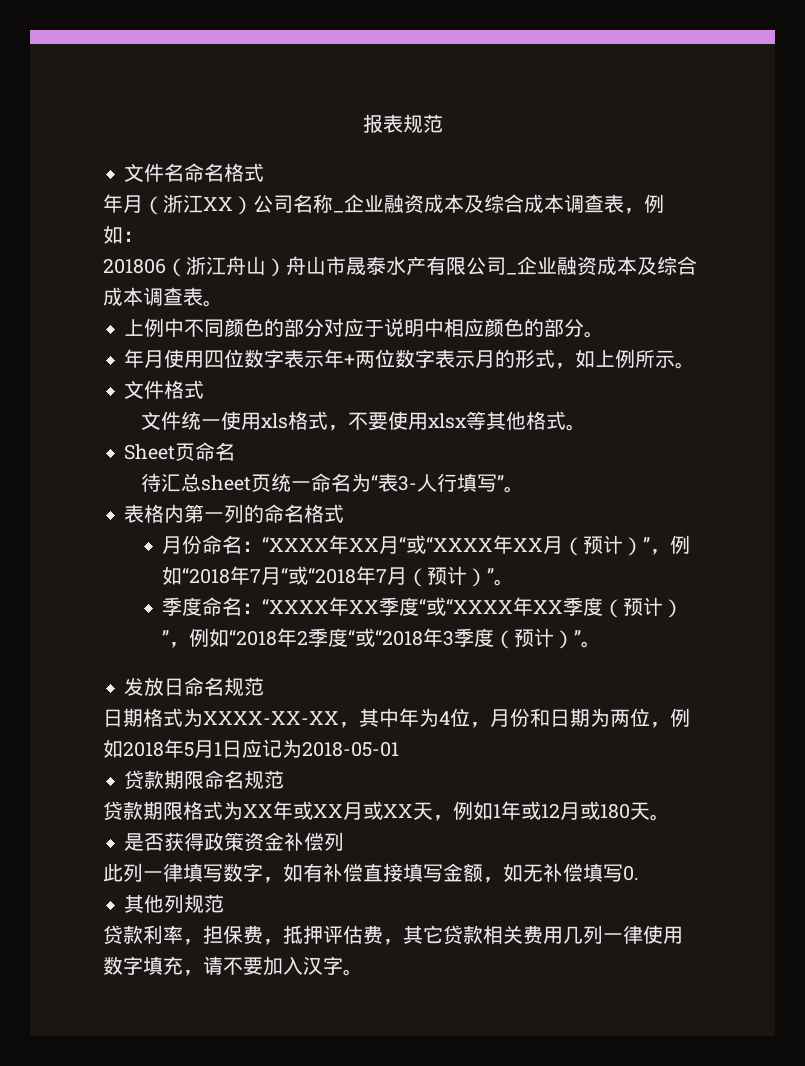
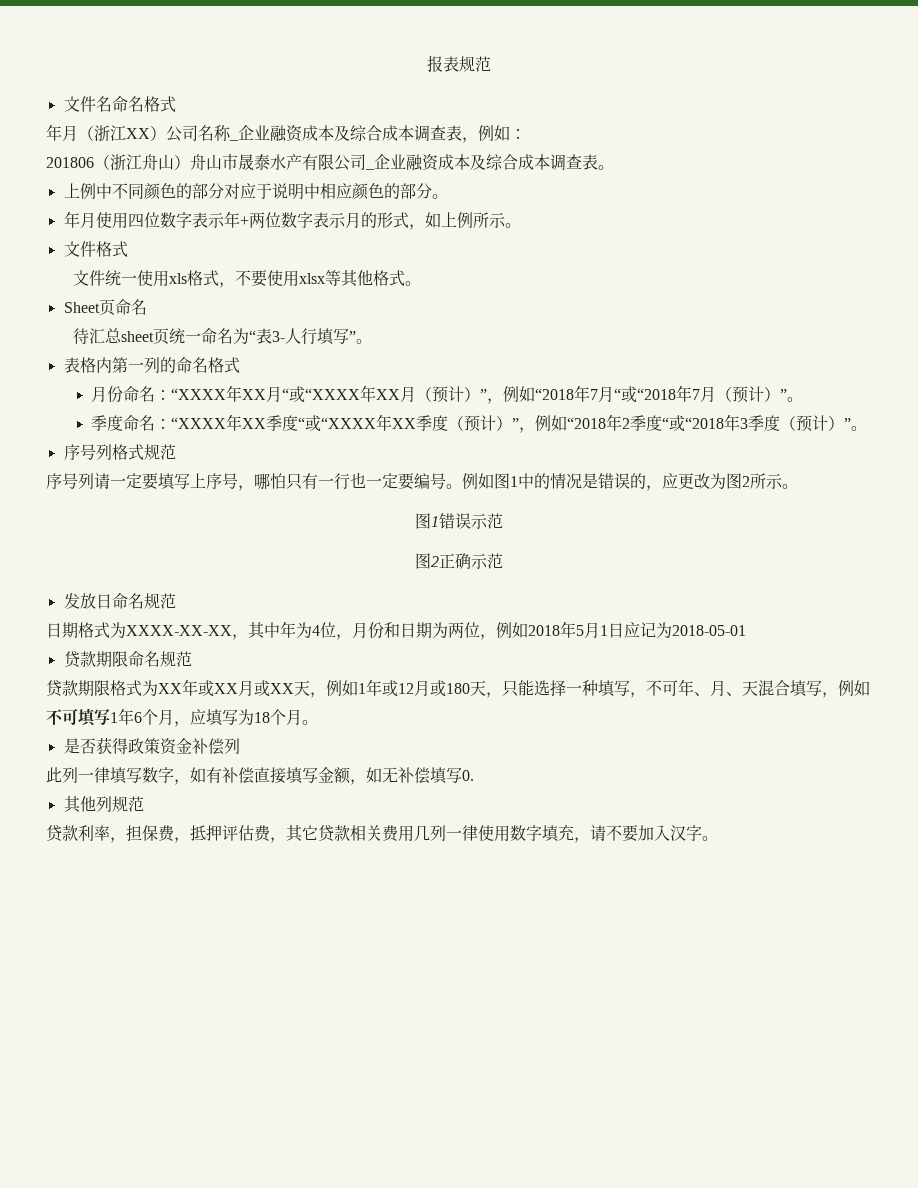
(602, 644) none -> [63,444,176,460] [46,472,798,491] [415,513,503,529] [415,553,503,569] // 序号列格式规范 // 序号列请一定要填写上序号，哪怕只有一行也一定要编号。例如图1中的情况是错误的，应更改为图2所示。 // 图1错误示范 // 图2正确示范
(650, 811) none -> [486,679,870,698] [46,708,302,727] ，只能选择一种填写，不可年、月、天混合填写，例如不可填写1年6个月，应填写为18个月

